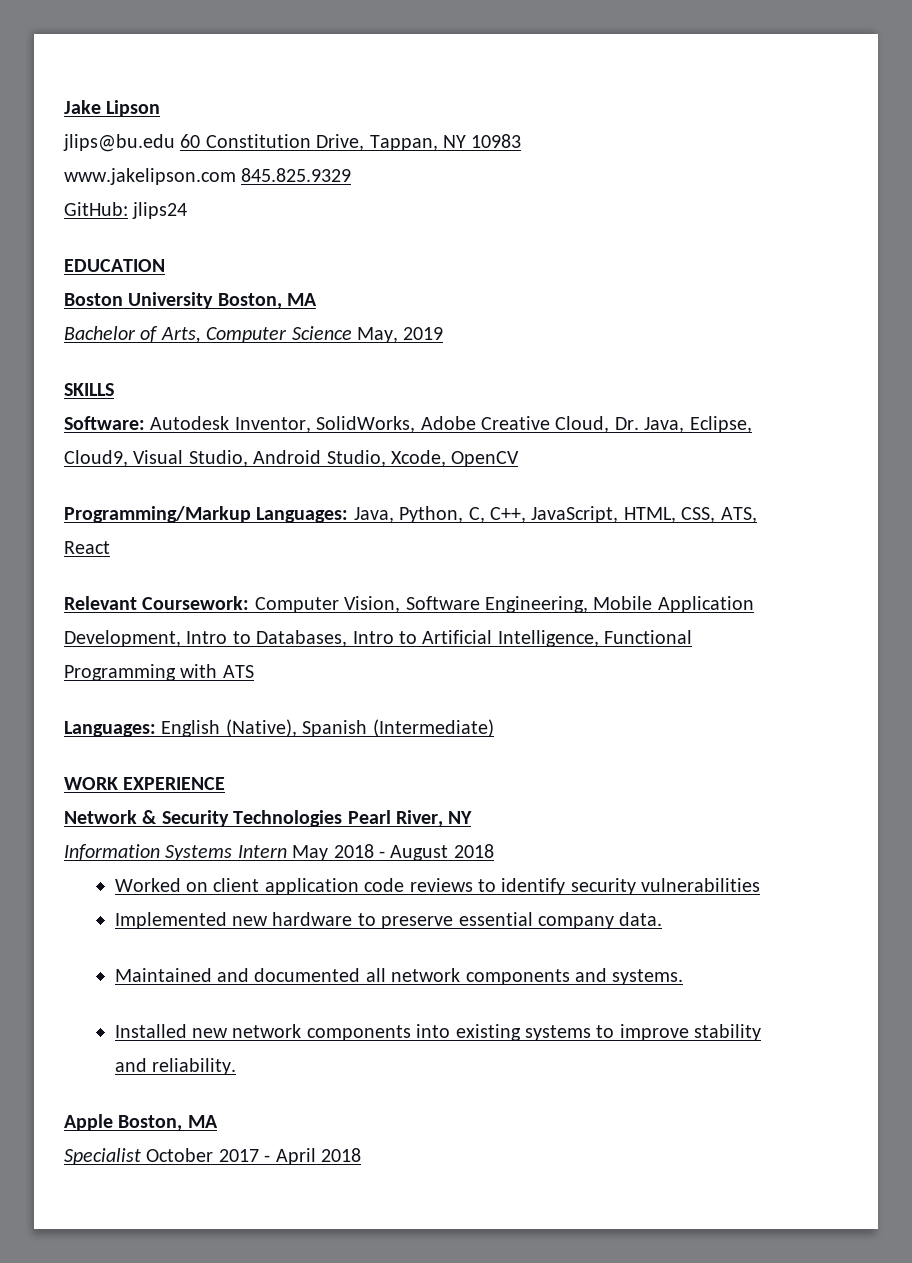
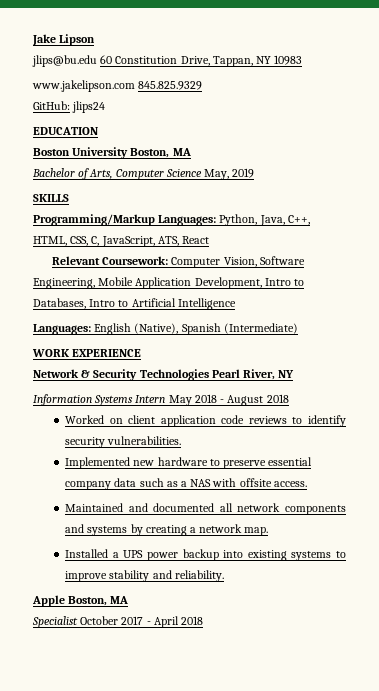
[64,416,752,433] [64,450,520,467] [64,506,716,523] Software: Autodesk Inventor, SolidWorks, Adobe Creative Cloud, Dr. Java, Eclipse, Cloud9, Visual Studio, Android Studio, Xcode, OpenCV // Programming/Markup Languages: Java, Python, C, C++, JavaScript, HTML, CSS, -> [33,214,310,226] [33,236,155,247] Programming/Markup Languages: Python, Java, C++, HTML, CSS, C, JavaScript,
[497,630,693,647] [64,664,254,681] Intelligence, Functional Programming with ATS -> [177,298,236,310] Intelligence
[641,878,761,892] vulnerabilities -> [107,436,182,445] vulnerabilities.
[619,912,663,926] data. -> [114,478,307,487] data such as a NAS with offsite access.
[612,969,684,985] [114,1024,411,1041] systems. // Installed new network components -> [87,524,269,536] [65,549,219,561] systems by creating a network map. // Installed a UPS power backup

